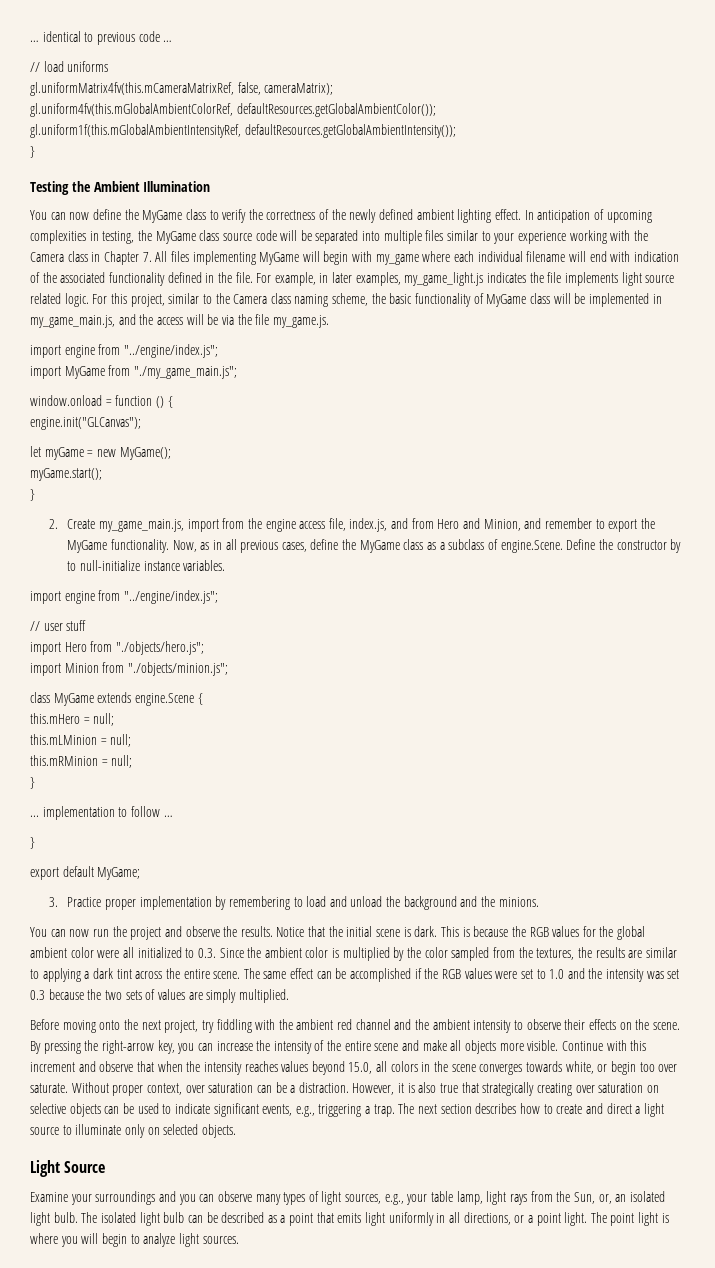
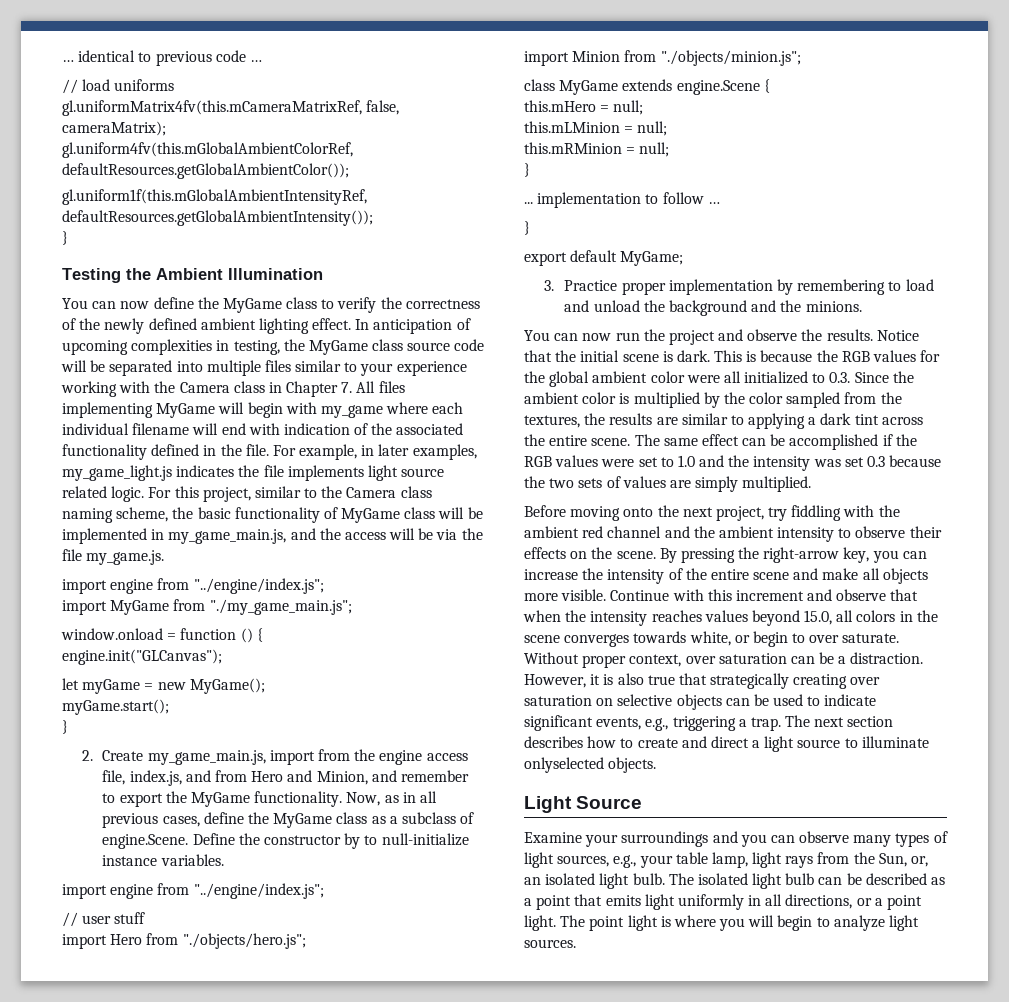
[639,1062,655,1072] too -> [792,633,806,643] to
[124,1124,199,1138] only on selected -> [524,757,604,773] onlyselected

